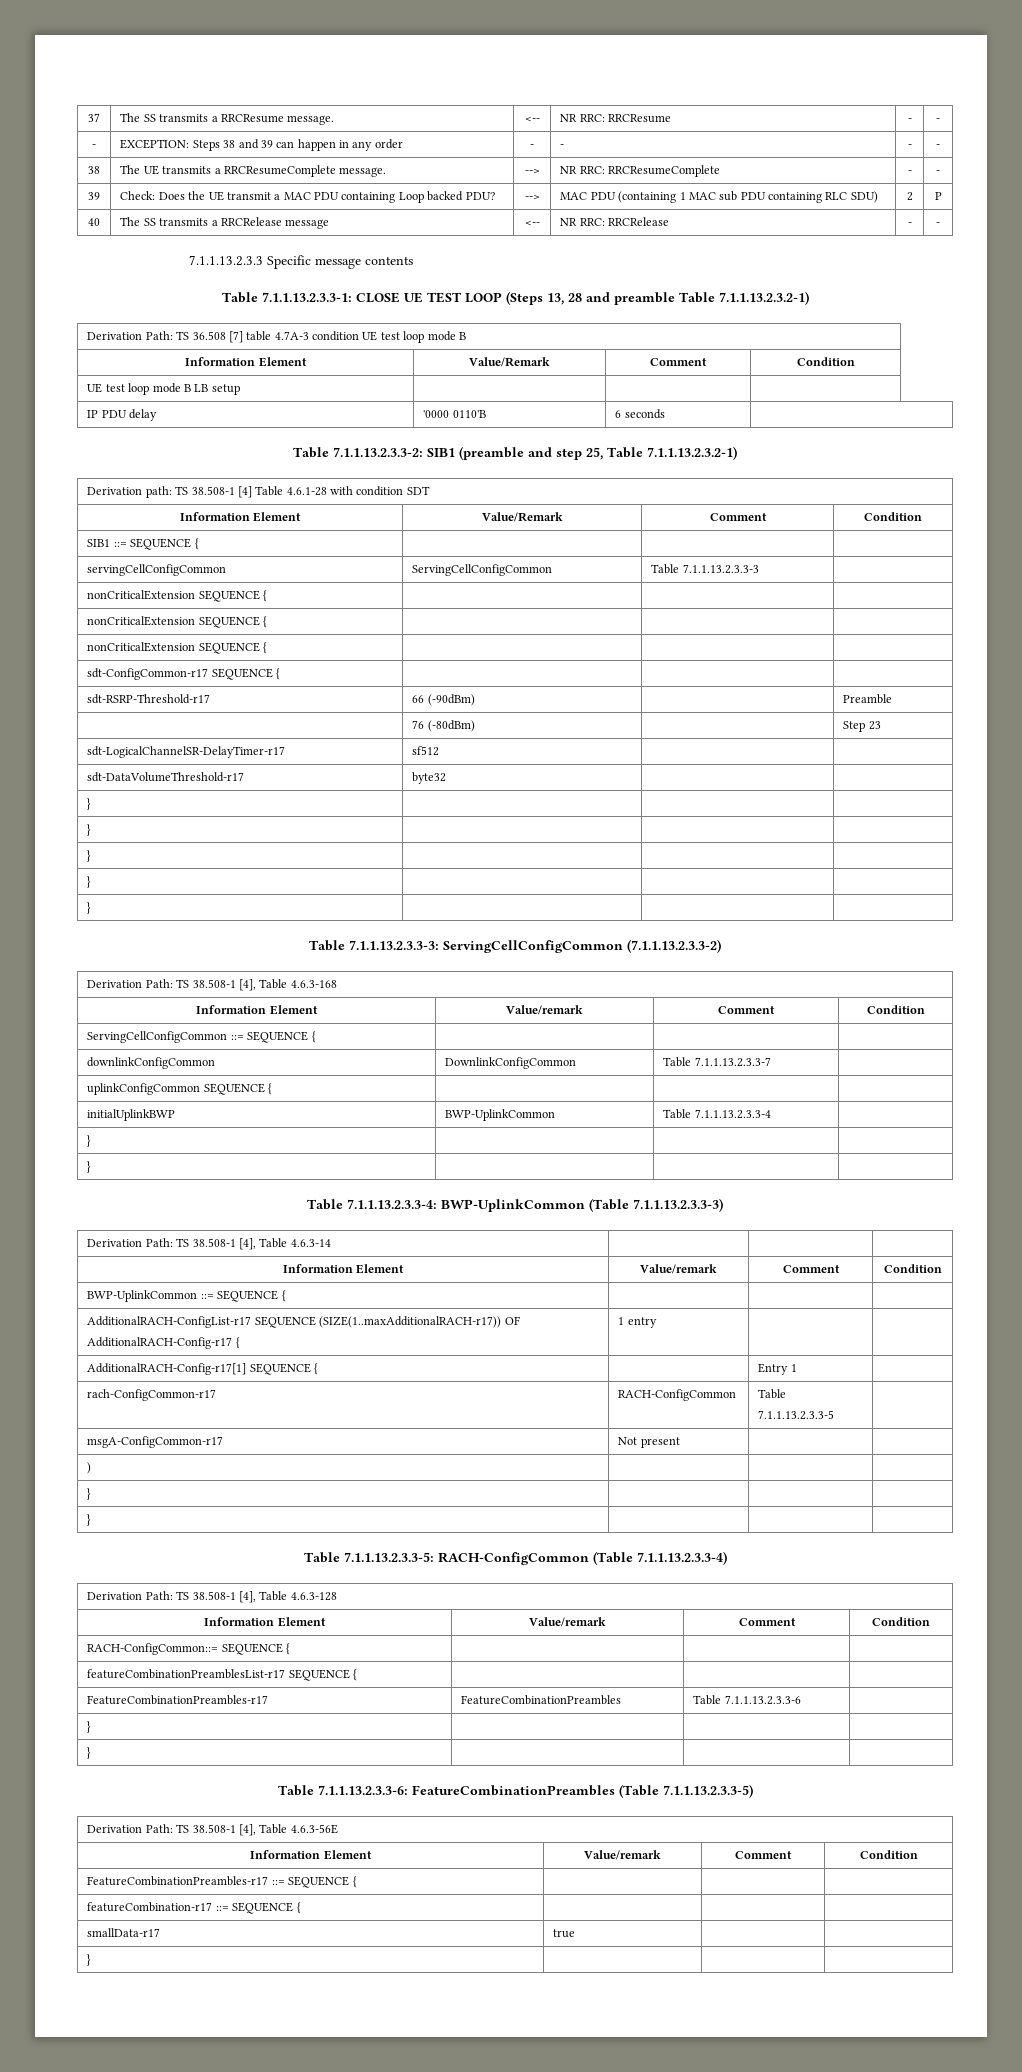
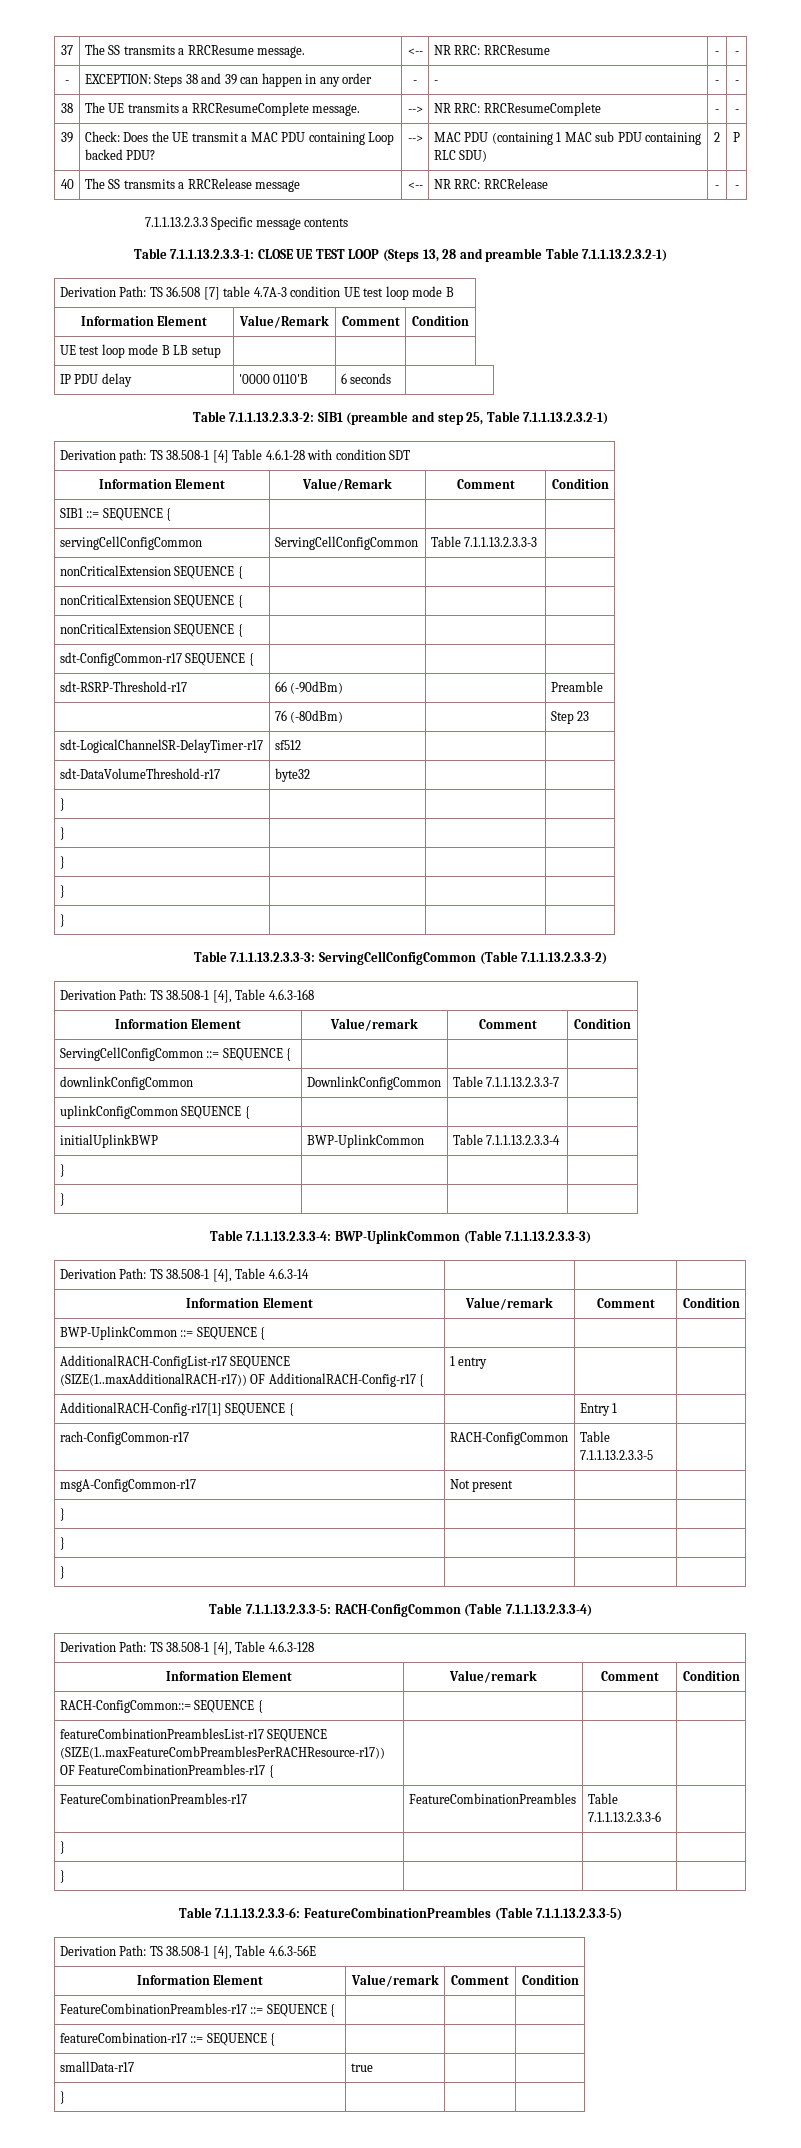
[627,939,721,953] (7.1.1.13.2.3.3-2) -> [479,951,608,965] (Table 7.1.1.13.2.3.3-2)
[87,1462,92,1474] ) -> [59,1508,65,1521] }
(350, 1675) none -> [59,1746,385,1759] [59,1764,266,1775] (SIZE(1..maxFeatureCombPreamblesPerRACHResource-r17)) OF FeatureCombinationPreambles-r17

